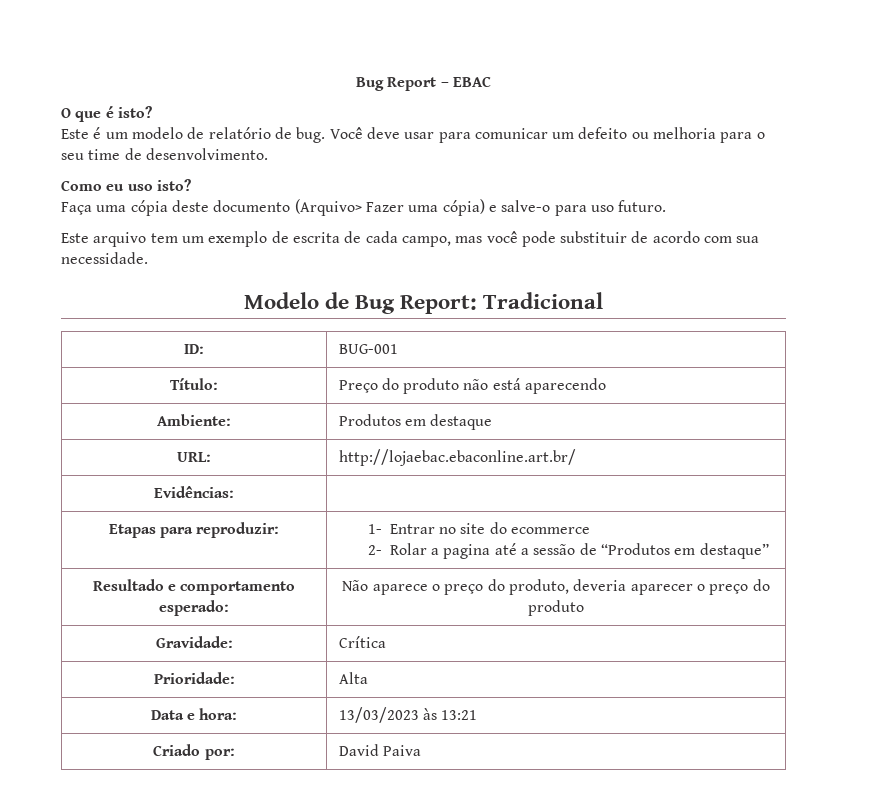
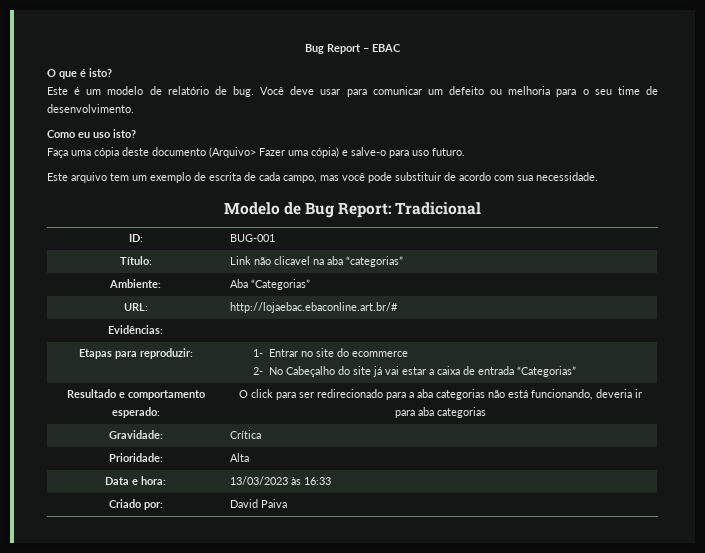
[338,378,607,394] [157,414,231,426] [338,414,493,430] Preço do produto não está aparecendo // Ambiente: | Produtos em destaque -> [229,256,403,267] [109,279,161,288] [229,279,310,290] Link não clicavel na aba “categorias” // Ambiente: | Aba “Categorias”
[338,449,576,466] http://lojaebac.ebaconline.art.br/ -> [229,302,398,313] http://lojaebac.ebaconline.art.br/#
[389,543,769,559] [92,579,296,595] [159,600,229,616] [342,579,770,595] [528,600,584,616] Rolar a pagina até a sessão de “Produtos em destaque” // Resultado e comportamento esperado: | Não aparece o preço do produto, deveria aparecer o preço do produto -> [268,366,576,377] [66,389,205,400] [111,407,160,418] [239,389,642,400] [395,407,486,418] No Cabeçalho do site já vai estar a caixa de entrada “Categorias” // Resultado e comportamento esperado: | O click para ser redirecionado para a aba categorias não está funcionando, deveria ir para aba categorias
[441,710,478,720] 13:21 -> [303,477,331,485] 16:33

